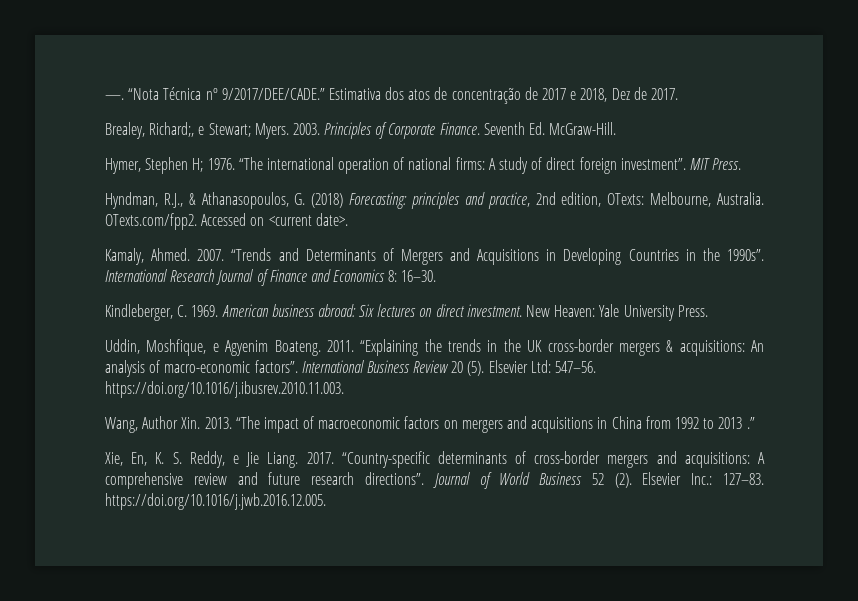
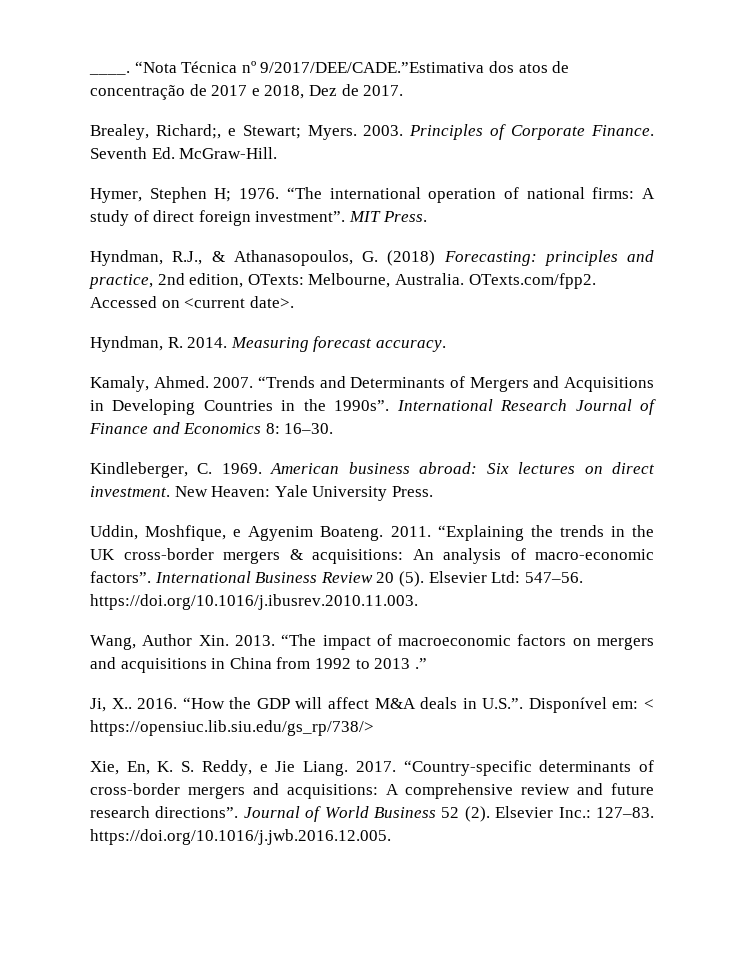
[105,95,124,100] —. -> [89,71,130,75] ____.
[221,88,381,100] 9/2017/DEE/CADE.” Estimativa -> [260,62,485,73] 9/2017/DEE/CADE.”Estimativa
(348, 219) none -> [90,336,446,352] // Hyndman, R. 2014. Measuring forecast accuracy.
(755, 423) none -> [90,697,654,713] [90,720,374,736] // Ji, X.. 2016. “How the GDP will affect M&A deals in U.S.”. Disponível em: < https://opensiuc.lib.siu.edu/gs_rp/738/>

